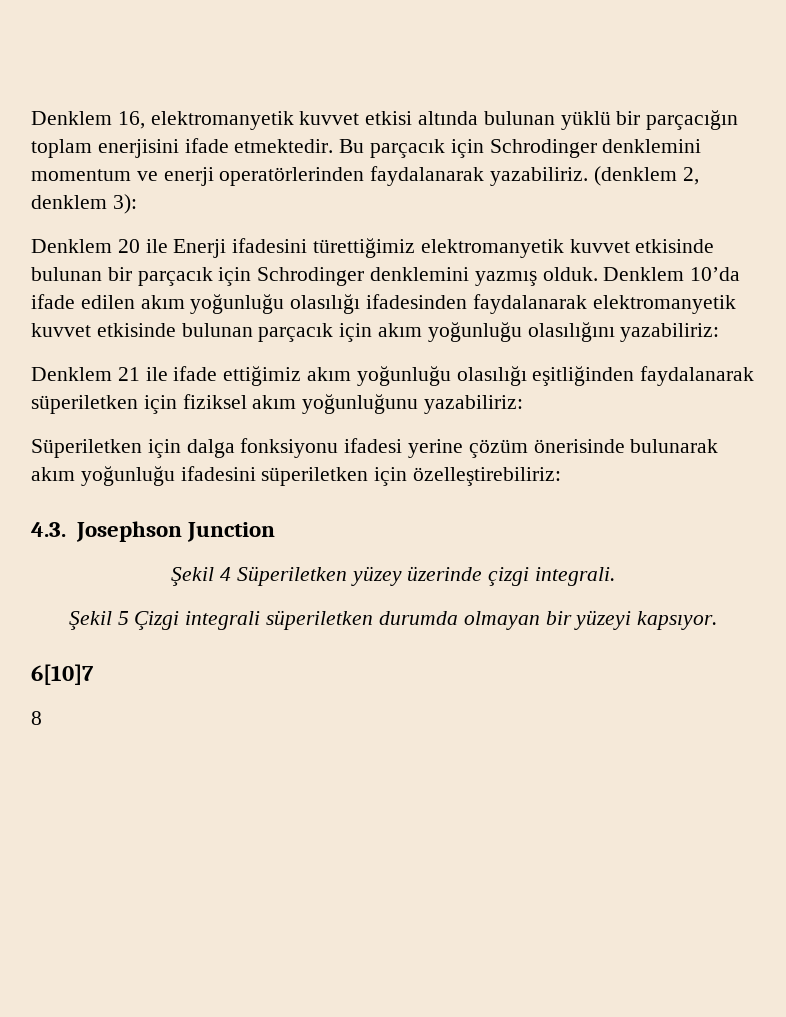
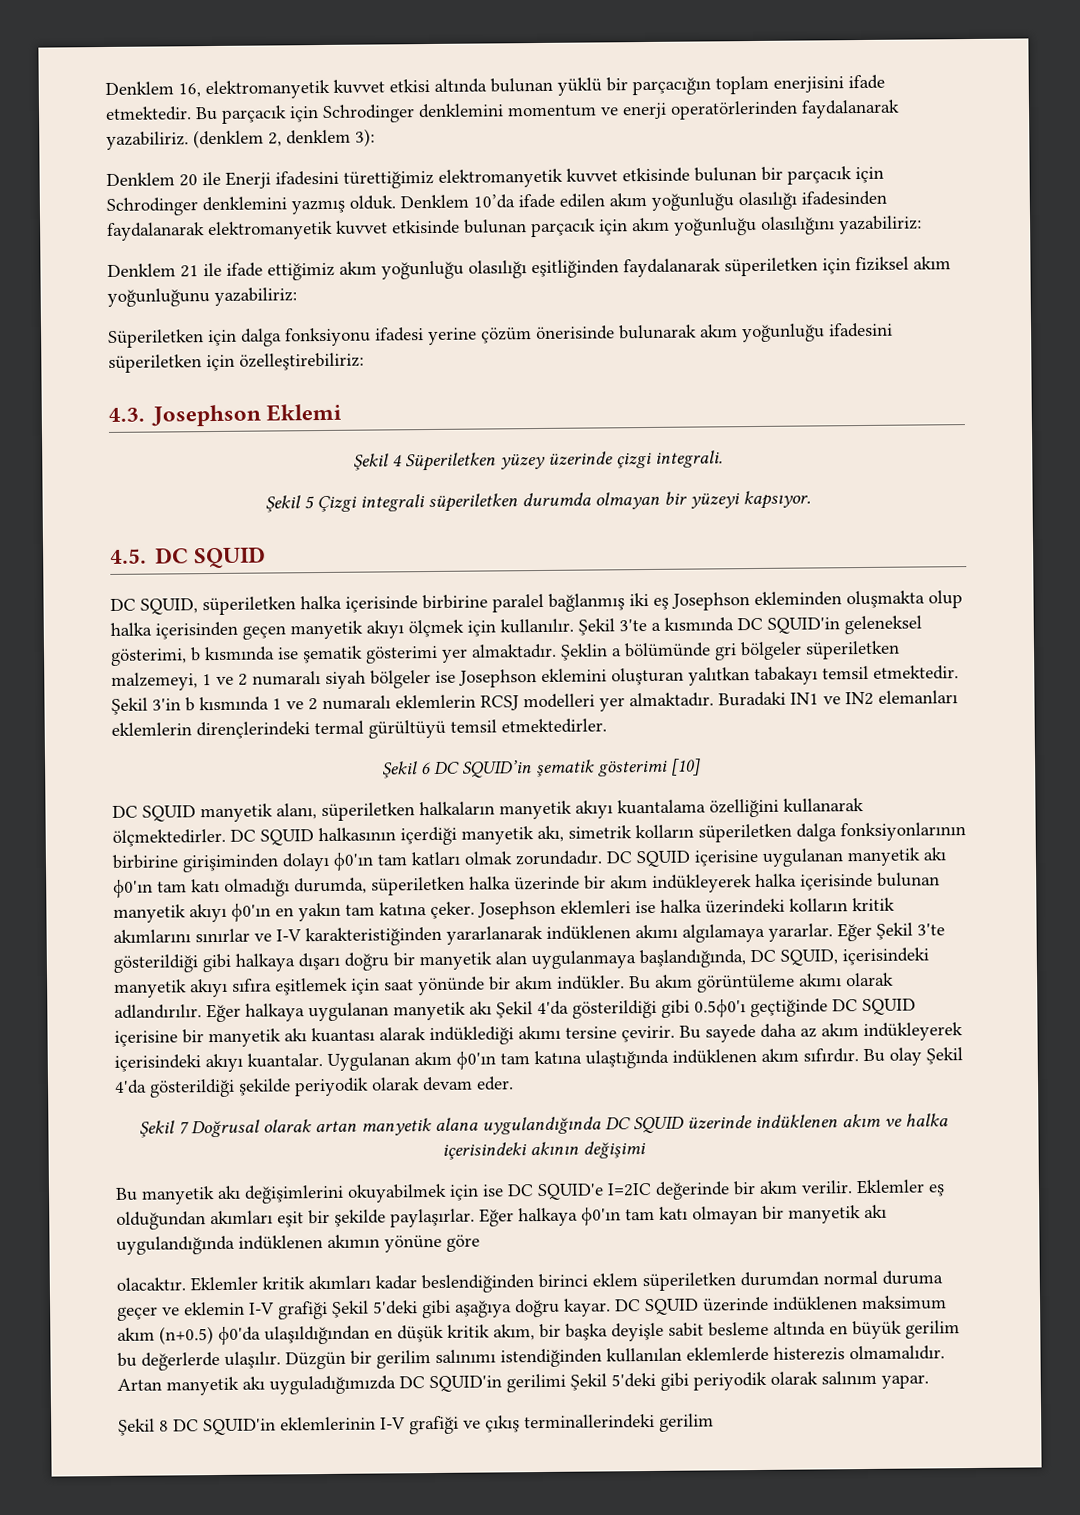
[186,522,275,542] Junction -> [266,403,343,422] Eklemi
[31,664,94,685] [31,711,42,725] 6[10]7 // 8 -> [110,546,267,569] [110,590,963,616] [110,615,922,640] [110,640,900,666] [111,665,959,691] [111,690,958,715] [111,718,607,740] [381,758,701,779] [112,798,864,823] [112,822,966,847] [112,847,946,873] [113,872,940,898] [113,897,895,923] [113,922,945,947] [113,947,929,973] [114,972,894,998] [114,998,916,1023] [114,1022,963,1048] [114,1047,963,1073] [114,1076,514,1098] [139,1113,949,1138] [442,1141,646,1160] [115,1179,945,1205] [116,1204,887,1230] [116,1234,480,1255] [116,1270,943,1294] [117,1295,947,1321] [117,1320,960,1345] [117,1345,945,1371] [117,1370,929,1396] [118,1413,714,1436] 4.5. DC SQUID // DC SQUID, süperiletken halka içerisinde birbirine paralel bağlanmış iki eş Josephson ekleminden oluşmakta olup halka içerisinden geçen manyetik akıyı ölçmek için kullanılır. Şekil 3'te a kısmında DC SQUID'in geleneksel gösterimi, b kısmında ise şematik gösterimi yer almaktadır. Şeklin a bölümünde gri bölgeler süperiletken malzemeyi, 1 ve 2 numaralı siyah bölgeler ise Josephson eklemini oluşturan yalıtkan tabakayı temsil etmektedir. Şekil 3'in b kısmında 1 ve 2 numaralı eklemlerin RCSJ modelleri yer almaktadır. Buradaki IN1 ve IN2 elemanları eklemlerin dirençlerindeki termal gürültüyü temsil etmektedirler. // Şekil 6 DC SQUID’in şematik gösterimi [10] // DC SQUID manyetik alanı, süperiletken halkaların manyetik akıyı kuantalama özelliğini kullanarak ölçmektedirler. DC SQUID halkasının içerdiği manyetik akı, simetrik kolların süperiletken dalga fonksiyonlarının birbirine girişiminden dolayı ϕ0'ın tam katları olmak zorundadır. DC SQUID içerisine uygulanan manyetik akı ϕ0'ın tam katı olmadığı durumda, süperiletken halka üzerinde bir akım indükleyerek halka içerisinde bulunan manyetik akıyı ϕ0'ın en yakın tam katına çeker. Josephson eklemleri ise halka üzerindeki kolların kritik akımlarını sınırlar ve I-V karakteristiğinden yararlanarak indüklenen akımı algılamaya yararlar. Eğer Şekil 3'te gösterildiği gibi halkaya dışarı doğru bir manyetik alan uygulanmaya başlandığında, DC SQUID, içerisindeki manyetik akıyı sıfıra eşitlemek için saat yönünde bir akım indükler. Bu akım görüntüleme akımı olarak adlandırılır. Eğer halkaya uygulanan manyetik akı Şekil 4'da gösterildiği gibi 0.5ϕ0'ı geçtiğinde DC SQUID içerisine bir manyetik akı kuantası alarak indüklediği akımı tersine çevirir. Bu sayede daha az akım indükleyerek içerisindeki akıyı kuantalar. Uygulanan akım ϕ0'ın tam katına ulaştığında indüklenen akım sıfırdır. Bu olay Şekil 4'da gösterildiği şekilde periyodik olarak devam eder. // Şekil 7 Doğrusal olarak artan manyetik alana uygulandığında DC SQUID üzerinde indüklenen akım ve halka içerisindeki akının değişimi // Bu manyetik akı değişimlerini okuyabilmek için ise DC SQUID'e I=2IC değerinde bir akım verilir. Eklemler eş olduğundan akımları eşit bir şekilde paylaşırlar. Eğer halkaya ϕ0'ın tam katı olmayan bir manyetik akı uygulandığında indüklenen akımın yönüne göre // olacaktır. Eklemler kritik akımları kadar beslendiğinden birinci eklem süperiletken durumdan normal duruma geçer ve eklemin I-V grafiği Şekil 5'deki gibi aşağıya doğru kayar. DC SQUID üzerinde indüklenen maksimum akım (n+0.5) ϕ0'da ulaşıldığından en düşük kritik akım, bir başka deyişle sabit besleme altında en büyük gerilim bu değerlerde ulaşılır. Düzgün bir gerilim salınımı istendiğinden kullanılan eklemlerde histerezis olmamalıdır. Artan manyetik akı uyguladığımızda DC SQUID'in gerilimi Şekil 5'deki gibi periyodik olarak salınım yapar. // Şekil 8 DC SQUID'in eklemlerinin I-V grafiği ve çıkış terminallerindeki gerilim

